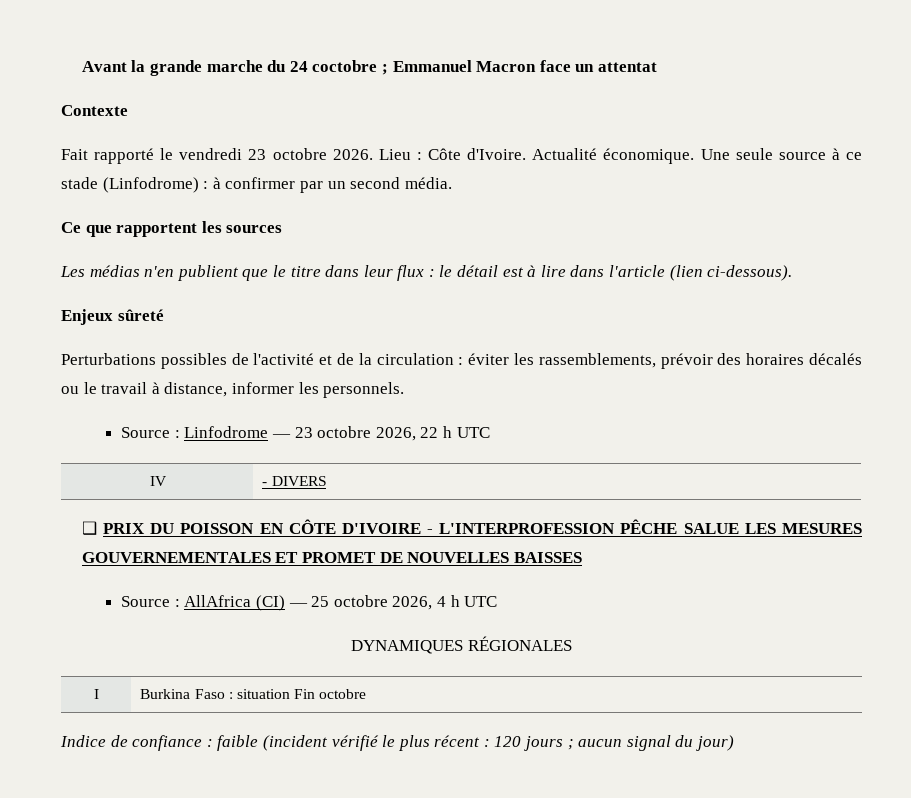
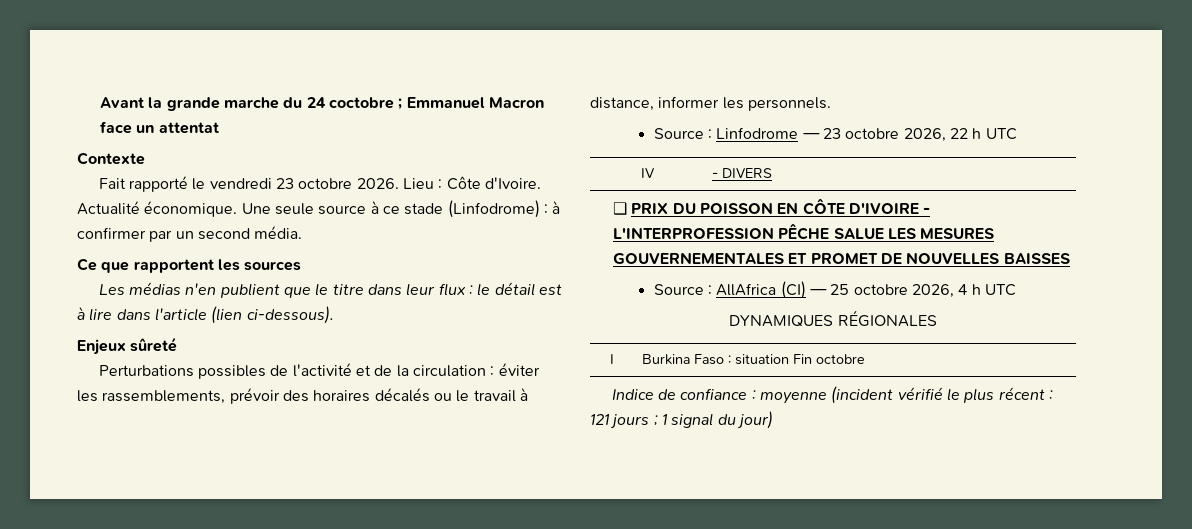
[217,735,259,751] faible -> [760,391,828,404] moyenne
[494,736,522,747] 120 -> [590,414,610,425] 121
[578,739,623,747] aucun -> [661,414,668,425] 1

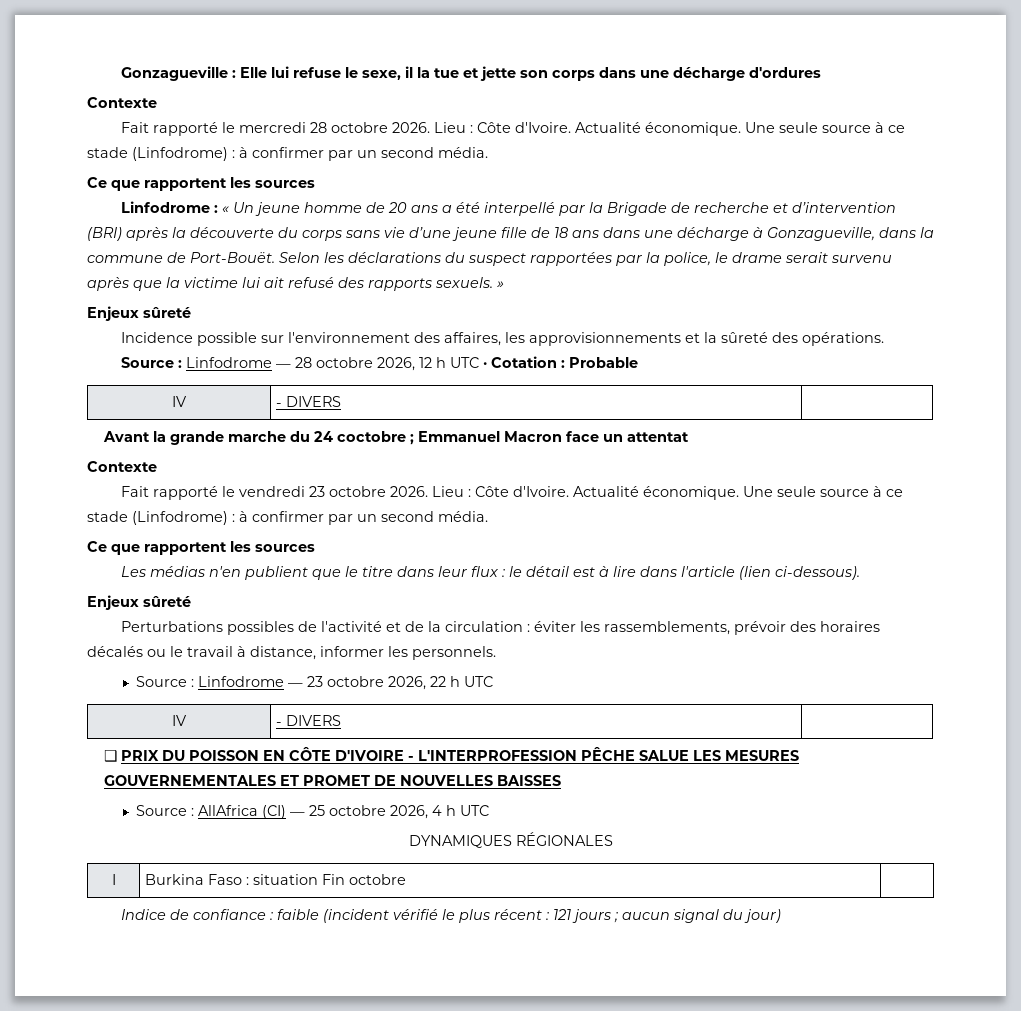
(100, 102) none -> [121,66,822,81] [87,97,157,108] [121,122,906,136] [87,147,488,161] [87,177,315,191] [121,201,897,216] [87,227,934,241] [87,252,892,266] [87,277,504,291] [87,306,191,321] [121,332,885,346] [121,356,639,371] [172,396,187,407] [276,396,342,407] Gonzagueville : Elle lui refuse le sexe, il la tue et jette son corps dans une décharge d'ordures // Contexte // Fait rapporté le mercredi 28 octobre 2026. Lieu : Côte d'Ivoire. Actualité économique. Une seule source à ce stade (Linfodrome) : à confirmer par un second média. // Ce que rapportent les sources // Linfodrome : « Un jeune homme de 20 ans a été interpellé par la Brigade de recherche et d’intervention (BRI) après la découverte du corps sans vie d’une jeune fille de 18 ans dans une décharge à Gonzagueville, dans la commune de Port-Bouët. Selon les déclarations du suspect rapportées par la police, le drame serait survenu après que la victime lui ait refusé des rapports sexuels. » // Enjeux sûreté // Incidence possible sur l'environnement des affaires, les approvisionnements et la sûreté des opérations. // Source : Linfodrome — 28 octobre 2026, 12 h UTC · Cotation : Probable // IV | - DIVERS | //
[760,391,828,404] moyenne -> [277,909,320,920] faible
[661,414,668,425] 1 -> [622,912,671,920] aucun

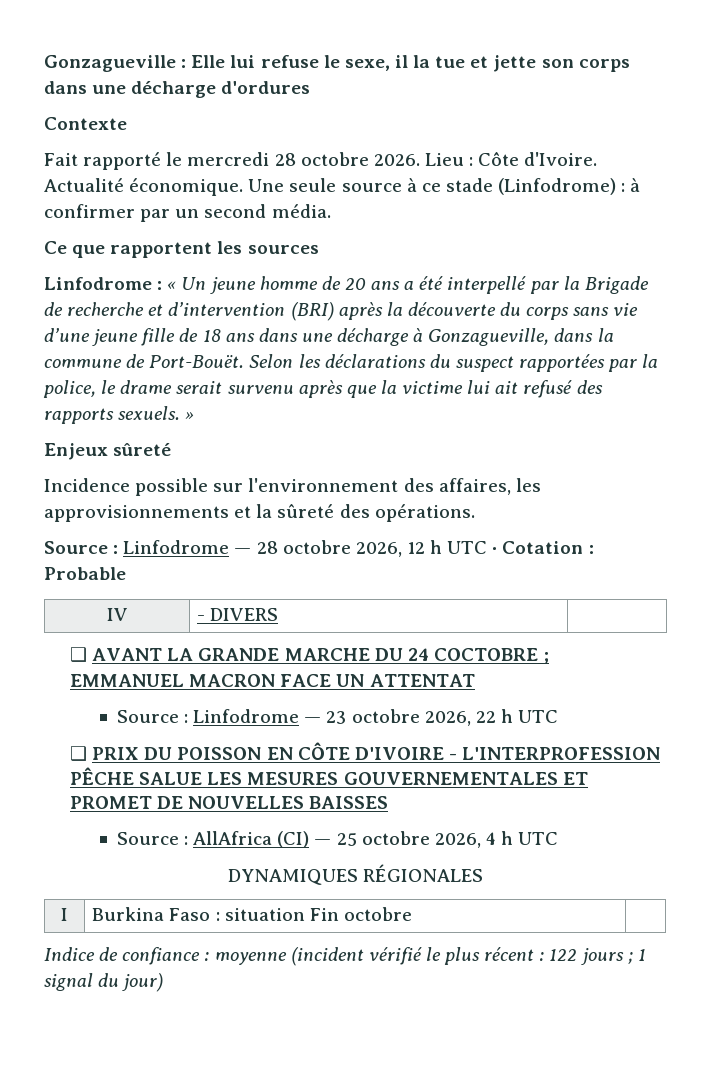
[102,431,689,445] [87,461,157,472] [121,486,904,500] [87,511,488,525] [87,541,315,555] [121,566,861,580] [87,595,191,610] [121,621,881,635] [87,646,496,660] Avant la grande marche du 24 coctobre ; Emmanuel Macron face un attentat // Contexte // Fait rapporté le vendredi 23 octobre 2026. Lieu : Côte d'Ivoire. Actualité économique. Une seule source à ce stade (Linfodrome) : à confirmer par un second média. // Ce que rapportent les sources // Les médias n'en publient que le titre dans leur flux : le détail est à lire dans l'article (lien ci-dessous). // Enjeux sûreté // Perturbations possibles de l'activité et de la circulation : éviter les rassemblements, prévoir des horaires décalés ou le travail à distance, informer les personnels. -> [70,647,550,664] [70,674,476,687] ❑ AVANT LA GRANDE MARCHE DU 24 COCTOBRE ; EMMANUEL MACRON FACE UN ATTENTAT
[172,715,187,726] [276,715,342,726] // IV | - DIVERS | -> (559, 716) none
[277,909,320,920] faible -> [214,952,287,965] moyenne
[553,909,572,920] 121 -> [549,949,578,961] 122
[622,912,671,920] aucun -> [637,949,646,961] 1

